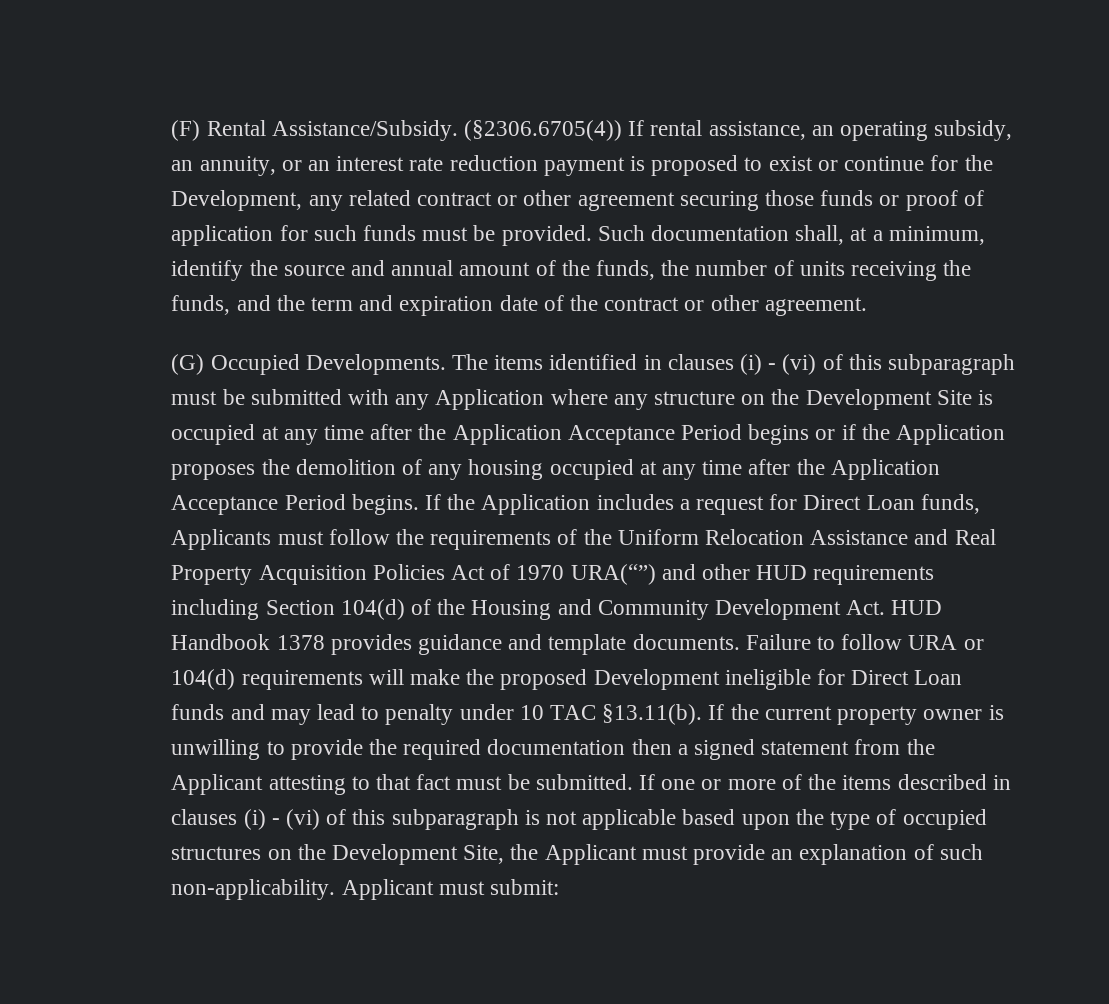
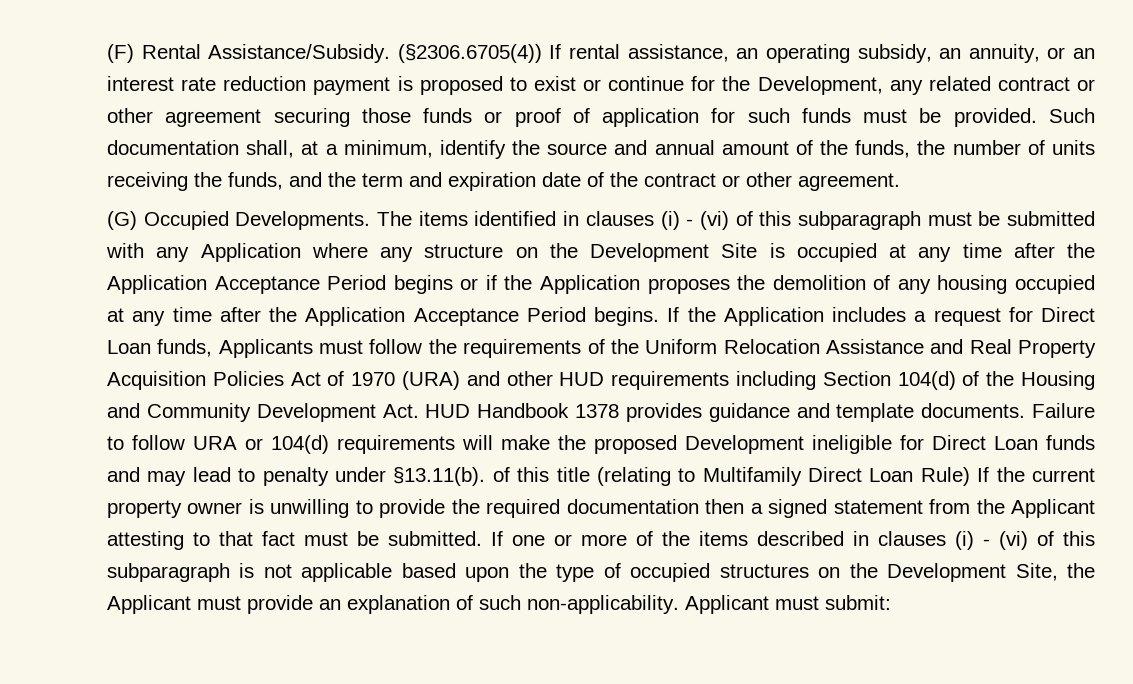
[570,564,656,585] URA(“”) -> [401,371,460,390] (URA)
[519,704,703,725] 10 TAC §13.11(b). -> [393,467,970,486] §13.11(b). of this title (relating to Multifamily Direct Loan Rule)

